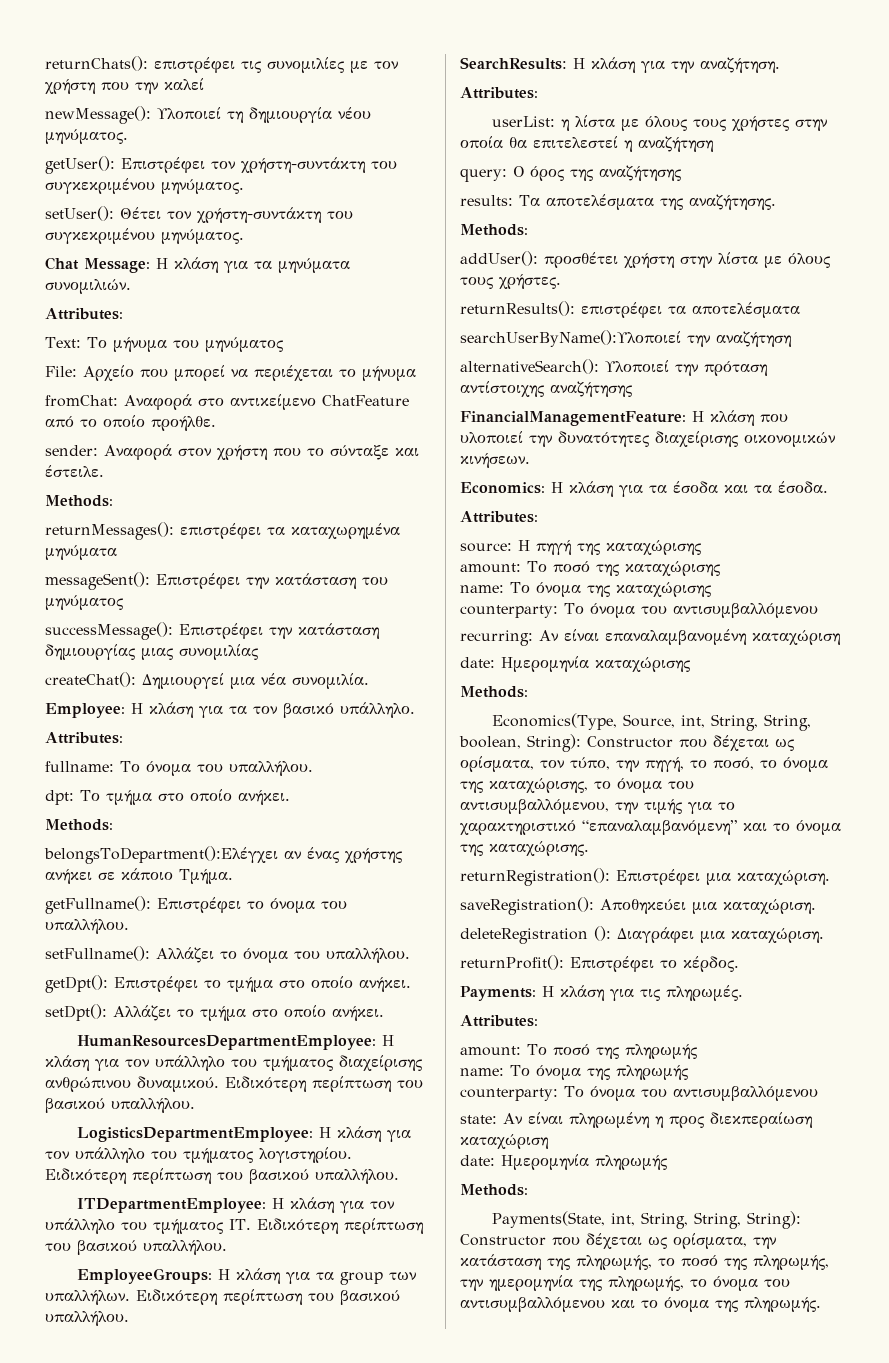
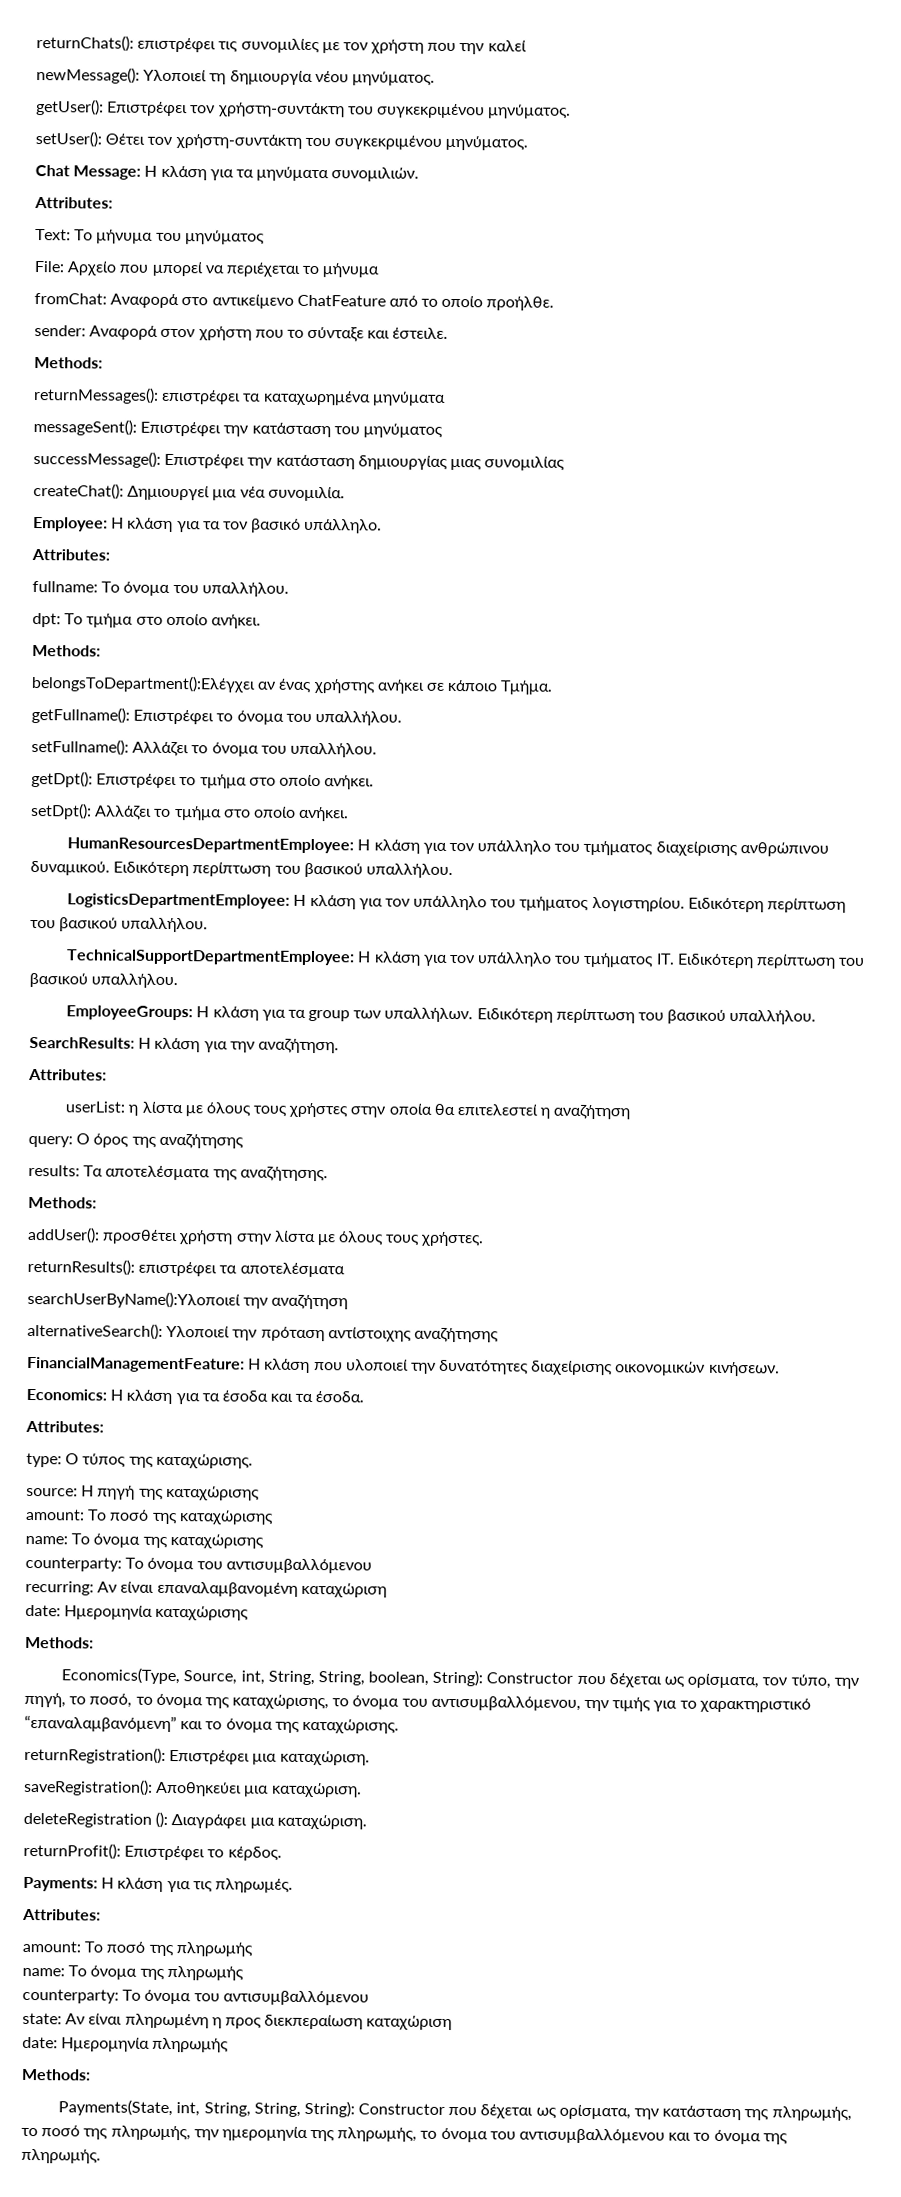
[77,1198,267,1213] ITDepartmentEmployee: -> [66,949,356,966] TechnicalSupportDepartmentEmployee:
(538, 517) none -> [26,1452,253,1469] // type: Ο τύπος της καταχώρισης.

